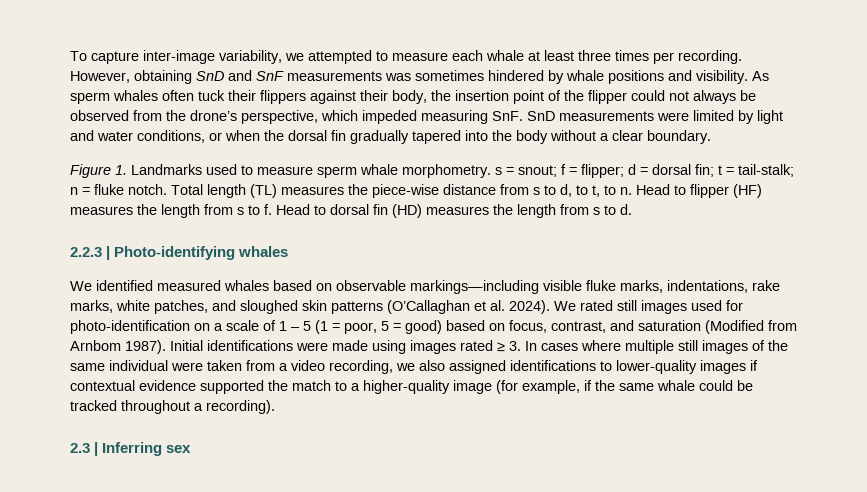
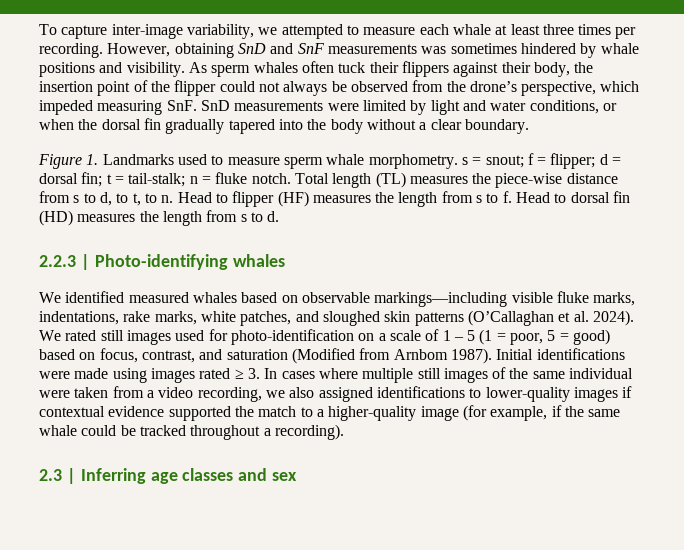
(163, 449) none -> [150,468,268,484] age classes and

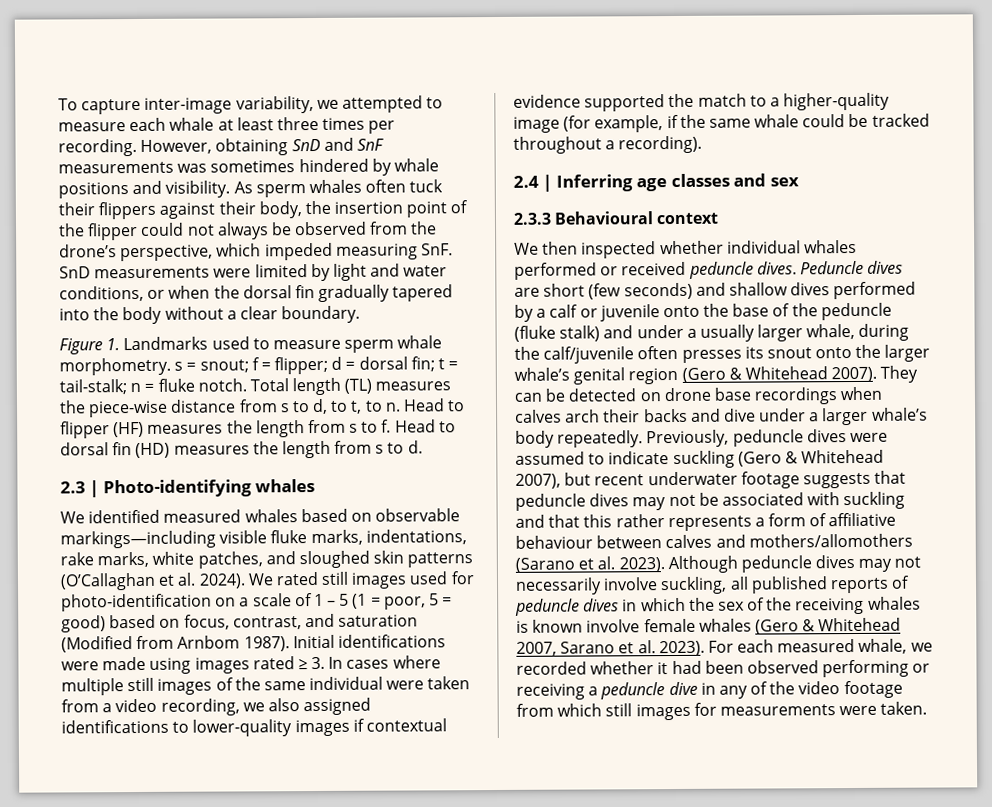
[39,255,76,267] 2.2.3 -> [60,481,86,494] 2.3
[39,469,62,481] 2.3 -> [513,175,539,188] 2.4
(298, 476) none -> [513,211,719,225] [514,239,857,259] [514,260,904,280] [514,281,917,300] [514,302,892,322] [514,323,910,342] [514,344,931,364] [514,365,919,385] [514,386,883,405] [515,407,928,426] [515,429,888,448] [515,449,885,469] [515,470,907,489] [515,491,906,511] [515,512,897,532] [515,533,913,549] [515,554,922,574] [515,575,911,595] [515,596,921,616] [516,617,902,635] [516,638,933,657] [516,659,931,678] [516,680,903,700] [516,701,928,721] // 2.3.3 Behavioural context // We then inspected whether individual whales performed or received peduncle dives. Peduncle dives are short (few seconds) and shallow dives performed by a calf or juvenile onto the base of the peduncle (fluke stalk) and under a usually larger whale, during the calf/juvenile often presses its snout onto the larger whale’s genital region (Gero & Whitehead 2007). They can be detected on drone base recordings when calves arch their backs and dive under a larger whale’s body repeatedly. Previously, peduncle dives were assumed to indicate suckling (Gero & Whitehead 2007), but recent underwater footage suggests that peduncle dives may not be associated with suckling and that this rather represents a form of affiliative behaviour between calves and mothers/allomothers (Sarano et al. 2023). Although peduncle dives may not necessarily involve suckling, all published reports of peduncle dives in which the sex of the receiving whales is known involve female whales (Gero & Whitehead 2007, Sarano et al. 2023). For each measured whale, we recorded whether it had been observed performing or receiving a peduncle dive in any of the video footage from which still images for measurements were taken.

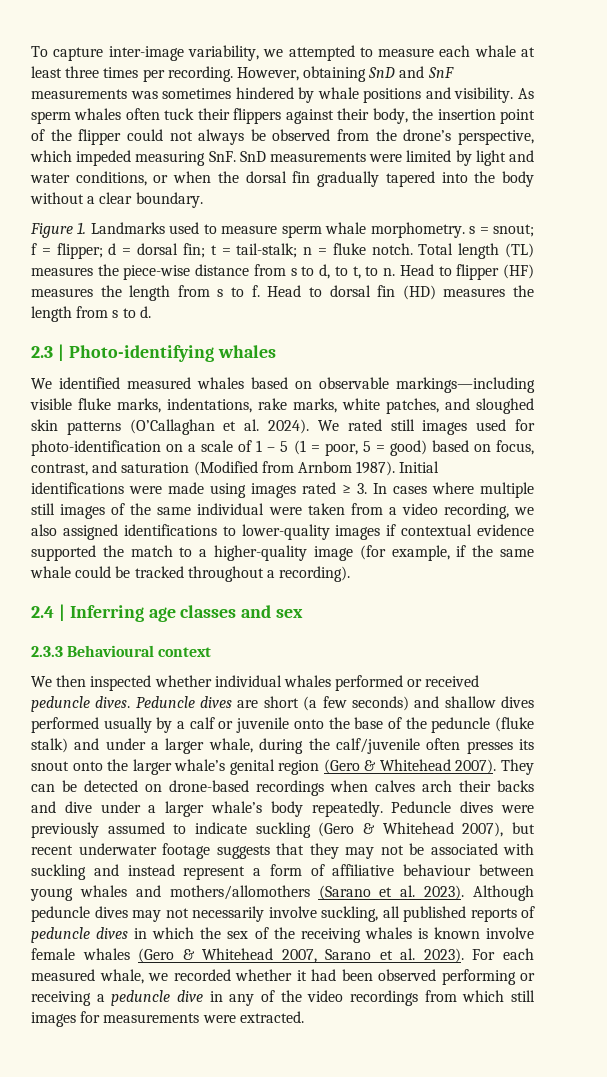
[588,283,622,300] (few -> [303,696,347,711] (a few
(917, 290) none -> [103,717,152,733] usually
[699,324,755,342] usually -> (160, 746) none
[663,387,751,402] drone base -> [169,780,249,792] drone-based
[646,429,804,448] Previously, peduncle -> [391,801,452,813] Peduncle
(888, 437) none -> [31,822,99,838] previously
[515,493,630,511] peduncle dives -> [309,843,339,859] they
[548,514,752,532] that this rather represents -> [127,864,246,880] instead represent
[665,534,713,549] calves -> [30,885,127,901] young whales
[843,680,903,699] footage -> [350,990,418,1006] recordings
[880,701,928,715] taken. -> [239,1011,304,1023] extracted.

